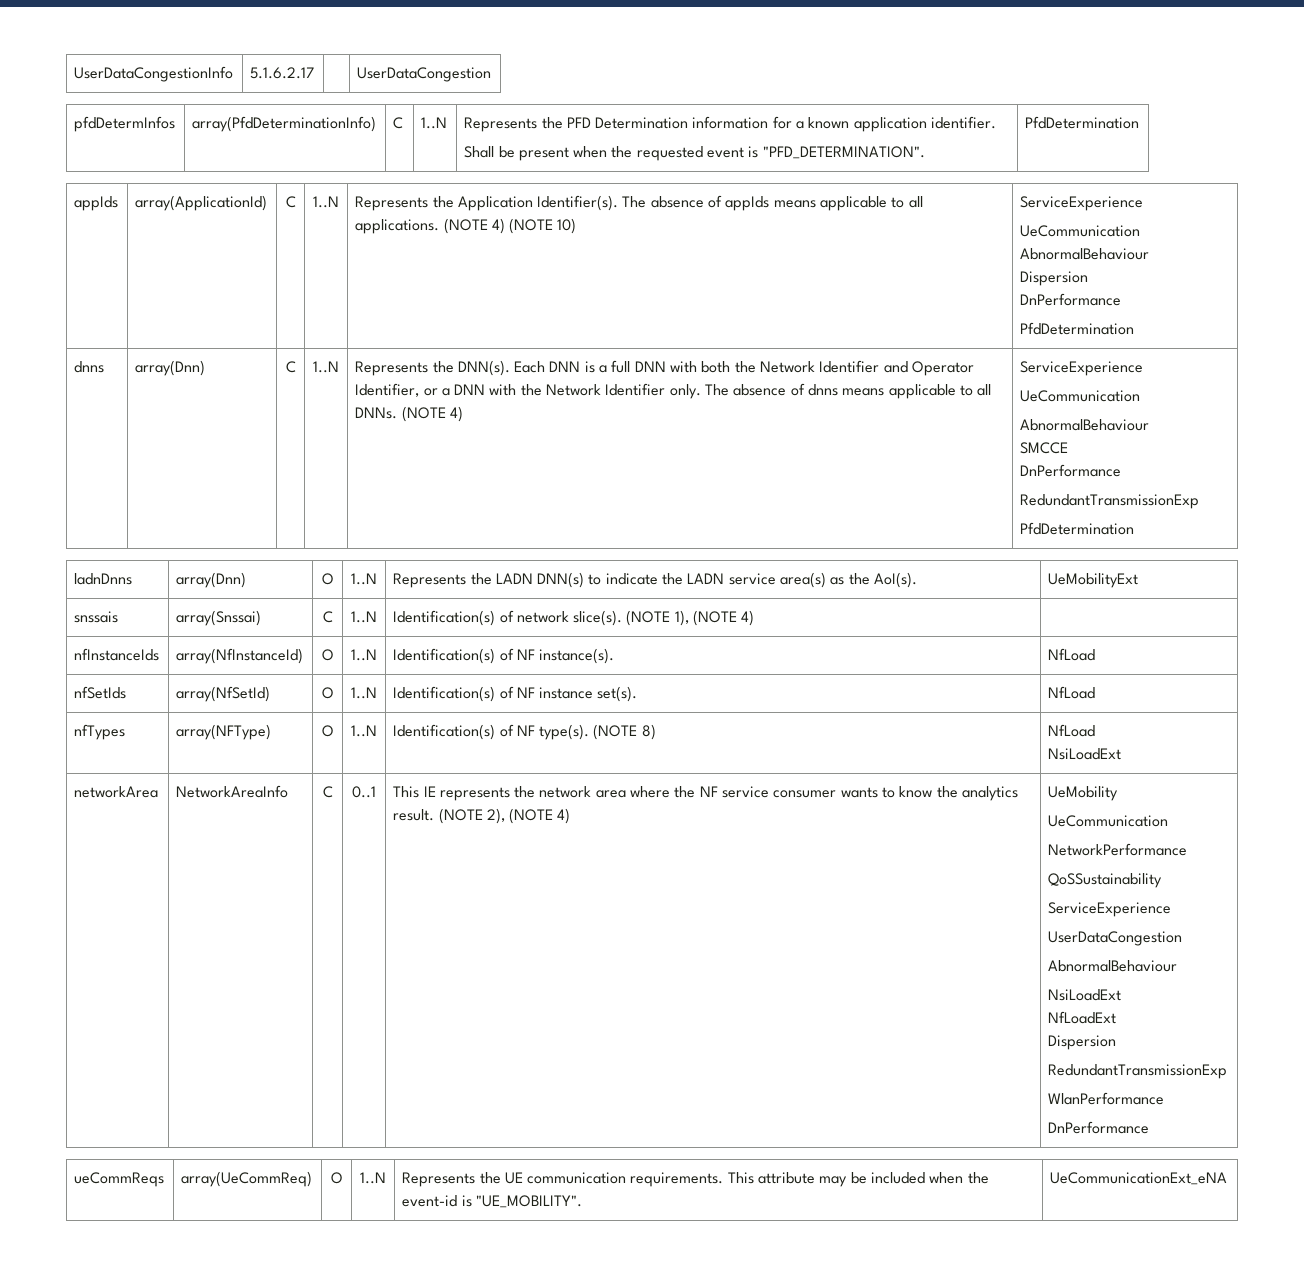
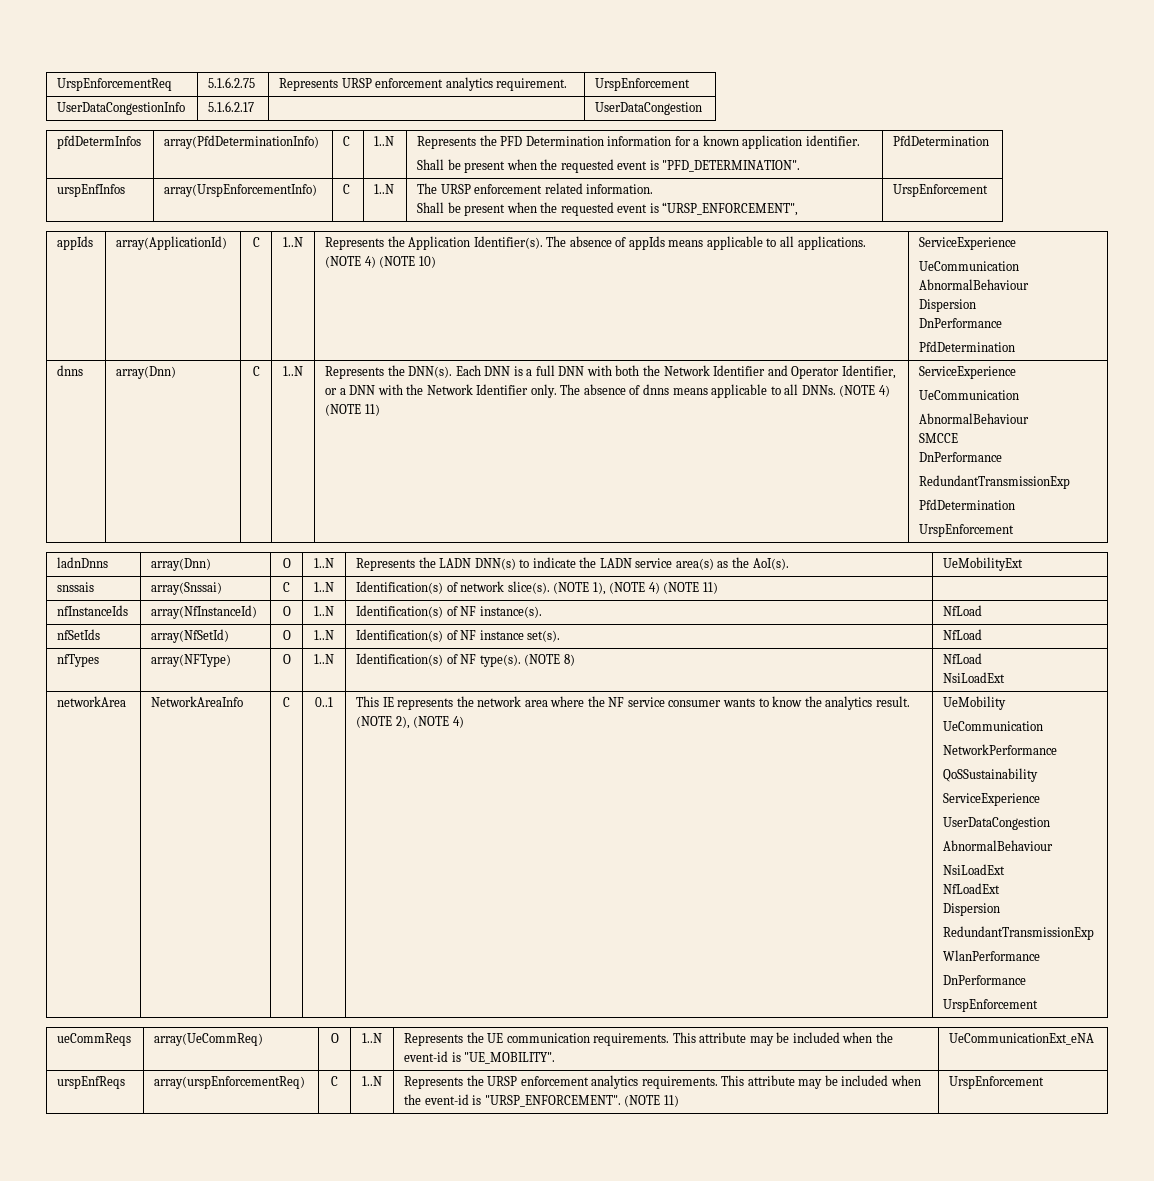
(74, 74) none -> [57,78,173,91] [208,77,256,88] [279,77,568,91] [595,78,691,91] UrspEnforcementReq | 5.1.6.2.75 | Represents URSP enforcement analytics requirement. | UrspEnforcement //
(1140, 122) none -> [57,184,126,197] [164,184,318,197] [343,184,351,194] [374,184,395,194] [417,183,654,194] [417,202,799,216] [893,184,989,197] // urspEnfInfos | array(UrspEnforcementInfo) | C | 1..N | The URSP enforcement related information. // Shall be present when the requested event is “URSP_ENFORCEMENT", | UrspEnforcement
(463, 414) none -> [325,404,380,416] (NOTE 11)
(1135, 528) none -> [919,524,1015,537] // UrspEnforcement
(755, 618) none -> [663,582,718,594] (NOTE 11)
(1150, 1127) none -> [943,999,1039,1012] // UrspEnforcement
(1228, 1178) none -> [57,1076,126,1089] [154,1076,306,1089] [331,1076,338,1086] [362,1076,382,1086] [404,1075,921,1089] [404,1094,679,1107] [949,1076,1045,1089] // urspEnfReqs | array(urspEnforcementReq) | C | 1..N | Represents the URSP enforcement analytics requirements. This attribute may be included when the event-id is "URSP_ENFORCEMENT". (NOTE 11) | UrspEnforcement

